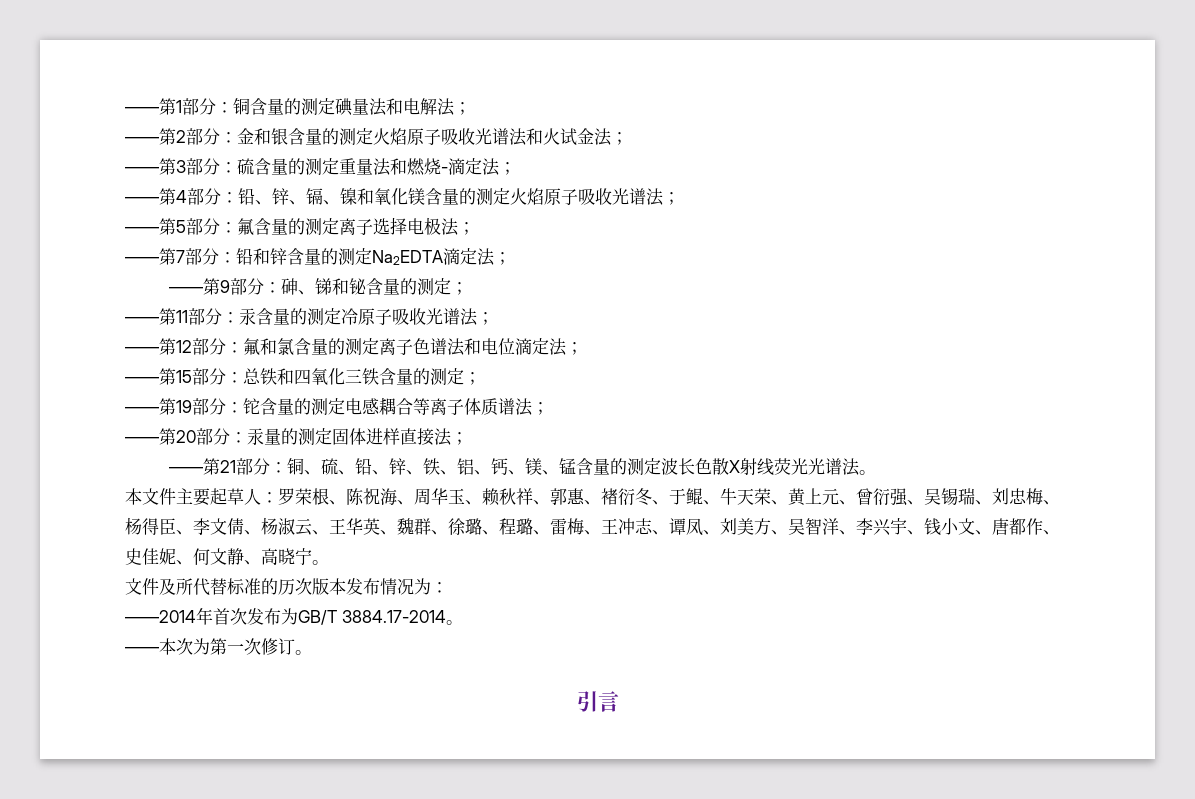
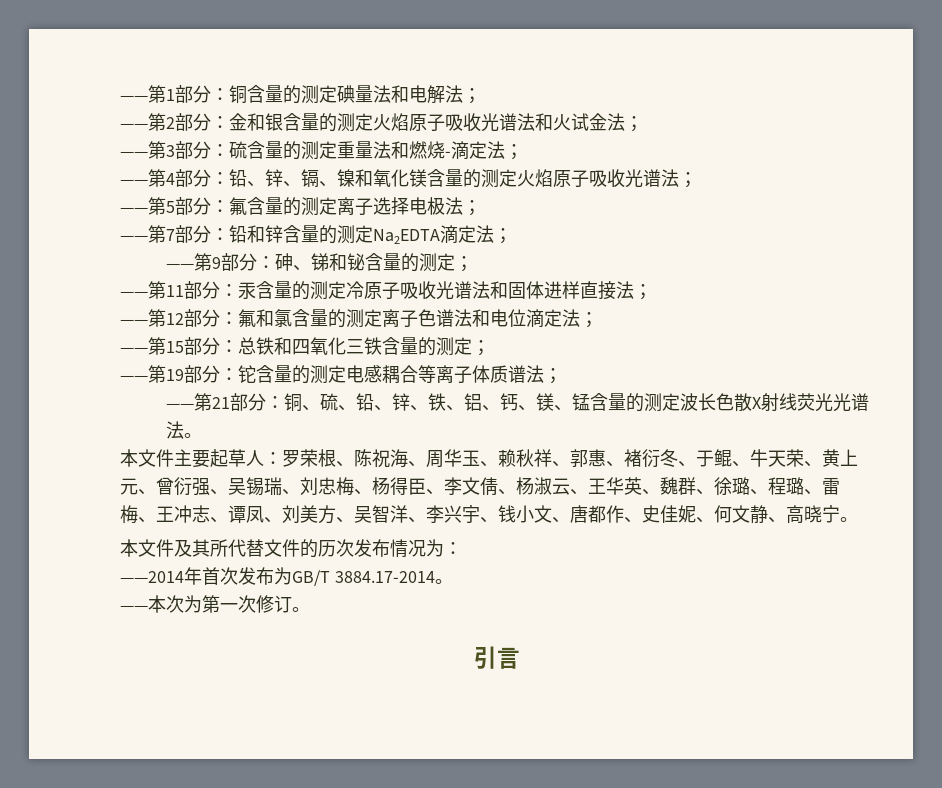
(478, 317) none -> [490,281,634,300] 和固体进样直接法
[125,428,468,446] // ——第20部分：汞量的测定固体进样直接法； -> (562, 376) none
[125,578,346,596] 文件及所代替标准的历次版本 -> [120,539,354,558] 本文件及其所代替文件的历次

